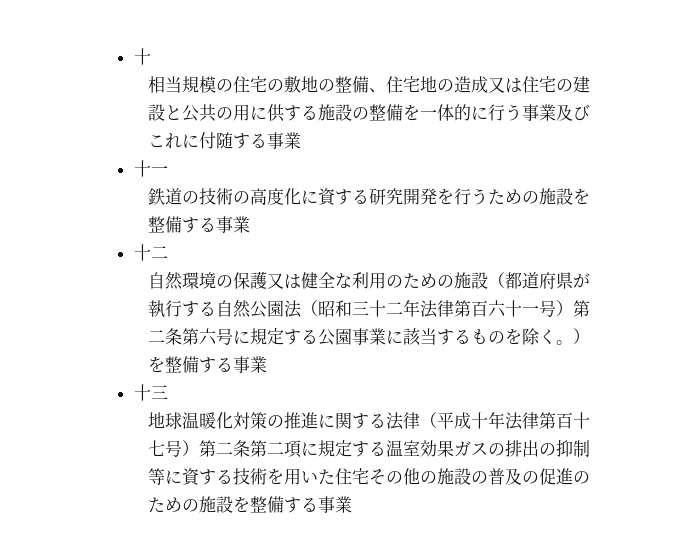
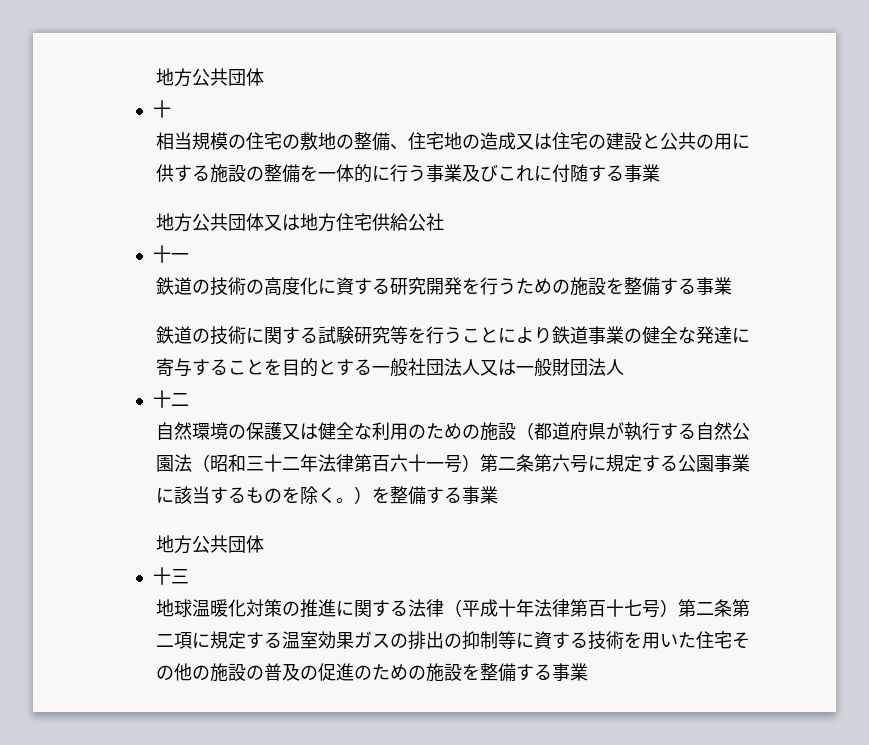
(133, 56) none -> [155,68,264,87] 地方公共団体 //
(301, 140) none -> [155,213,444,232] // 地方公共団体又は地方住宅供給公社
(250, 224) none -> [155,326,750,345] [155,358,624,377] // 鉄道の技術に関する試験研究等を行うことにより鉄道事業の健全な発達に寄与することを目的とする一般社団法人又は一般財団法人
(267, 364) none -> [155,535,264,554] // 地方公共団体

